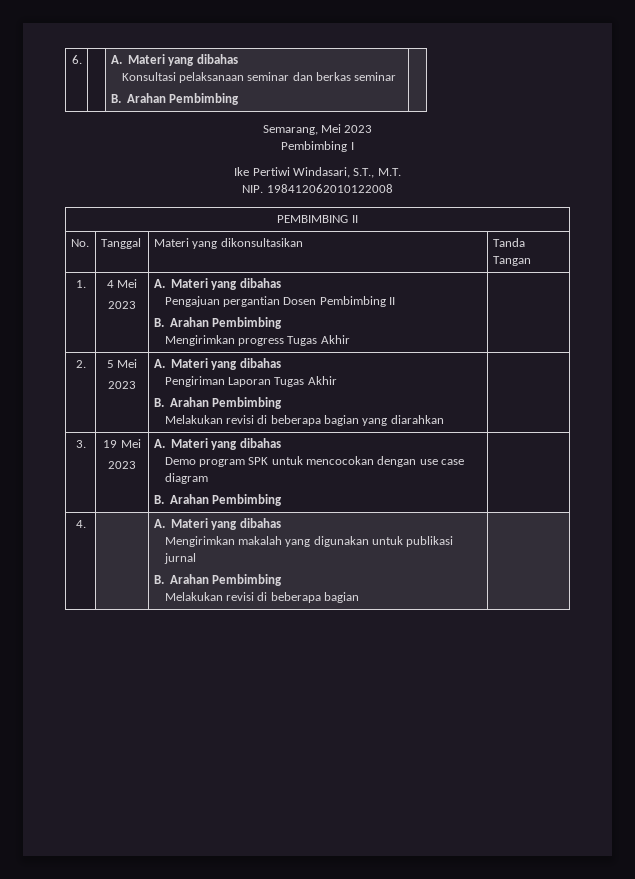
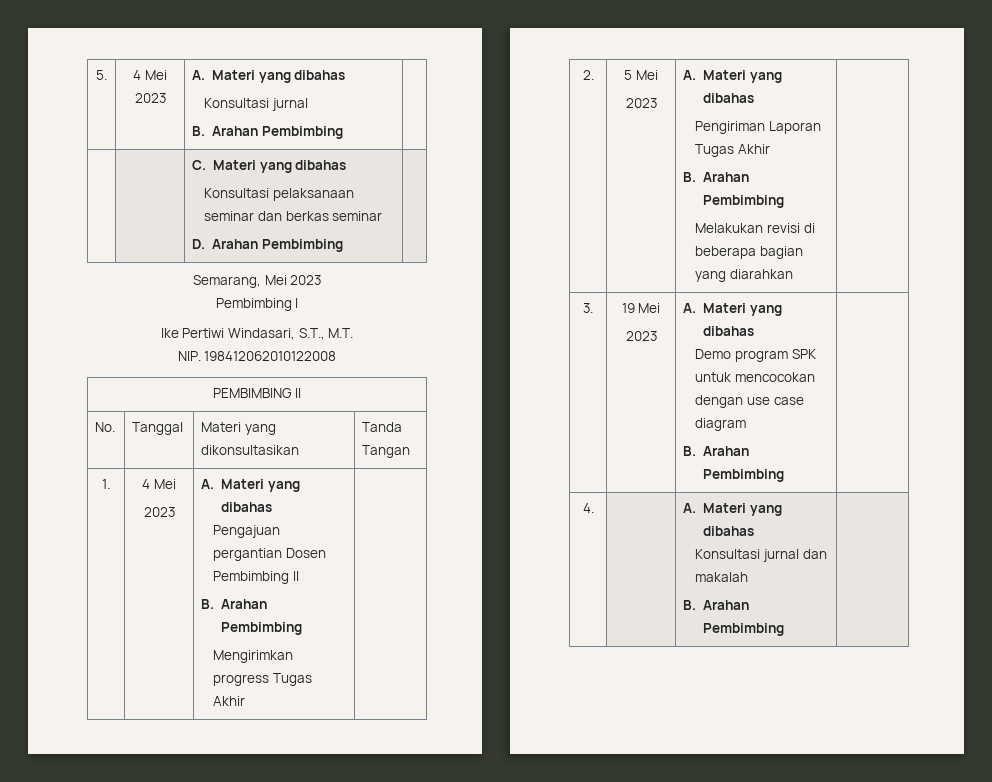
[71,55,82,64] [110,55,122,64] 6. | | A. -> [96,70,107,80] [133,70,167,80] [134,93,166,103] [192,70,346,83] [204,98,309,111] [192,126,343,139] [192,160,207,170] 5. | 4 Mei 2023 | A. Materi yang dibahas // Konsultasi jurnal // B. Arahan Pembimbing | // | | C.
[110,94,121,103] B. -> [192,239,206,249] D.
[164,536,454,547] [163,553,196,564] [153,574,283,586] [164,592,360,603] Mengirimkan makalah yang digunakan untuk publikasi jurnal // B. Arahan Pembimbing // Melakukan revisi di beberapa bagian -> [695,549,827,562] [695,572,749,582] [683,600,750,610] [703,623,785,636] Konsultasi jurnal dan makalah // B. Arahan Pembimbing

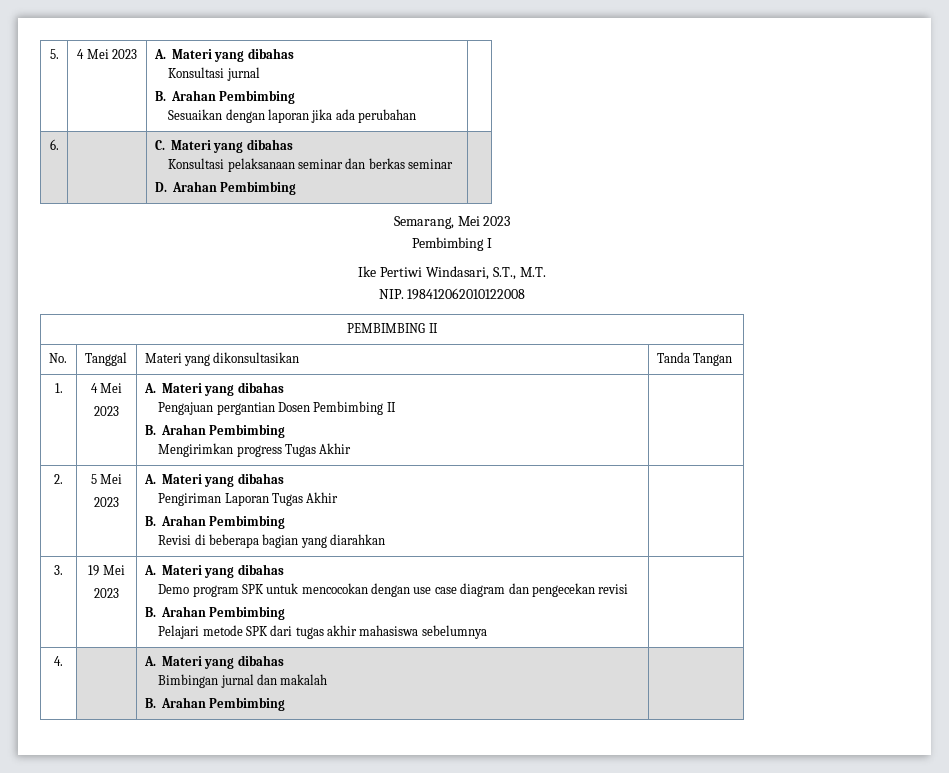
(343, 132) | // -> [168,109,417,123] [49,139,59,150] // Sesuaikan dengan laporan jika ada perubahan | // 6.
[695,223,801,233] Melakukan revisi -> [158,535,192,545] Revisi
[683,446,750,456] [703,469,785,482] // B. Arahan Pembimbing -> [508,583,629,597] [144,606,286,620] [158,625,487,639] dan pengecekan revisi // B. Arahan Pembimbing // Pelajari metode SPK dari tugas akhir mahasiswa sebelumnya
[695,549,761,559] Konsultasi -> [158,674,219,688] Bimbingan

